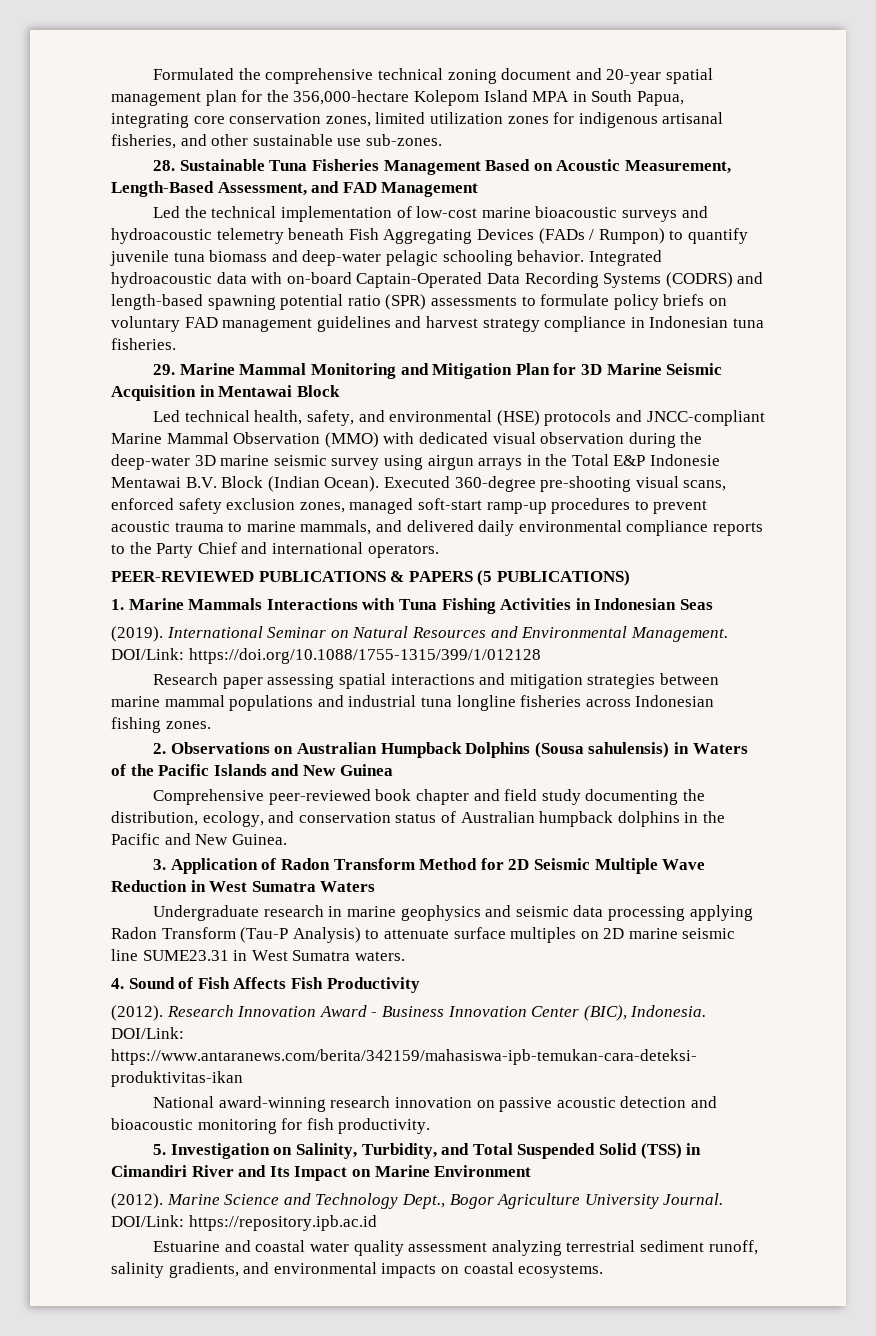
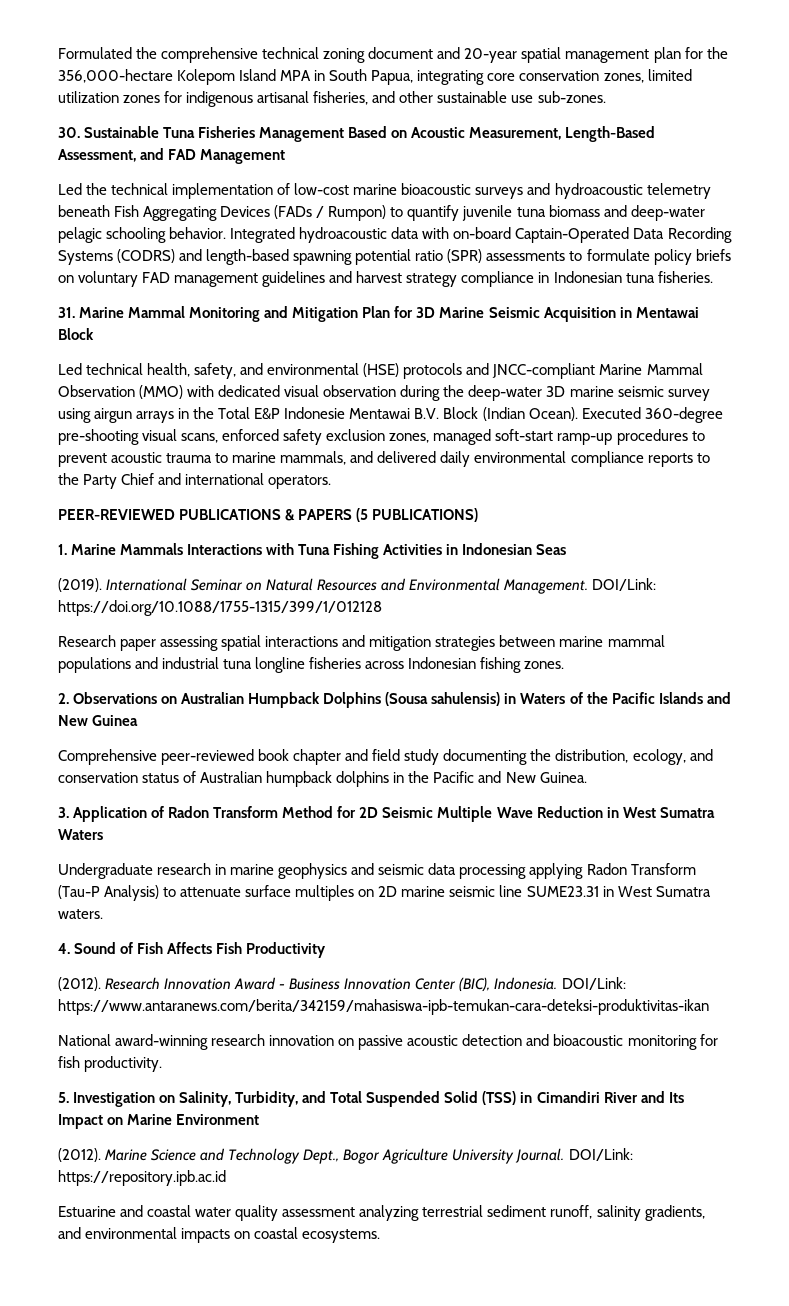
[153,160,176,171] 28. -> [58,127,80,138] 30.
[153,364,176,375] 29. -> [58,307,75,318] 31.

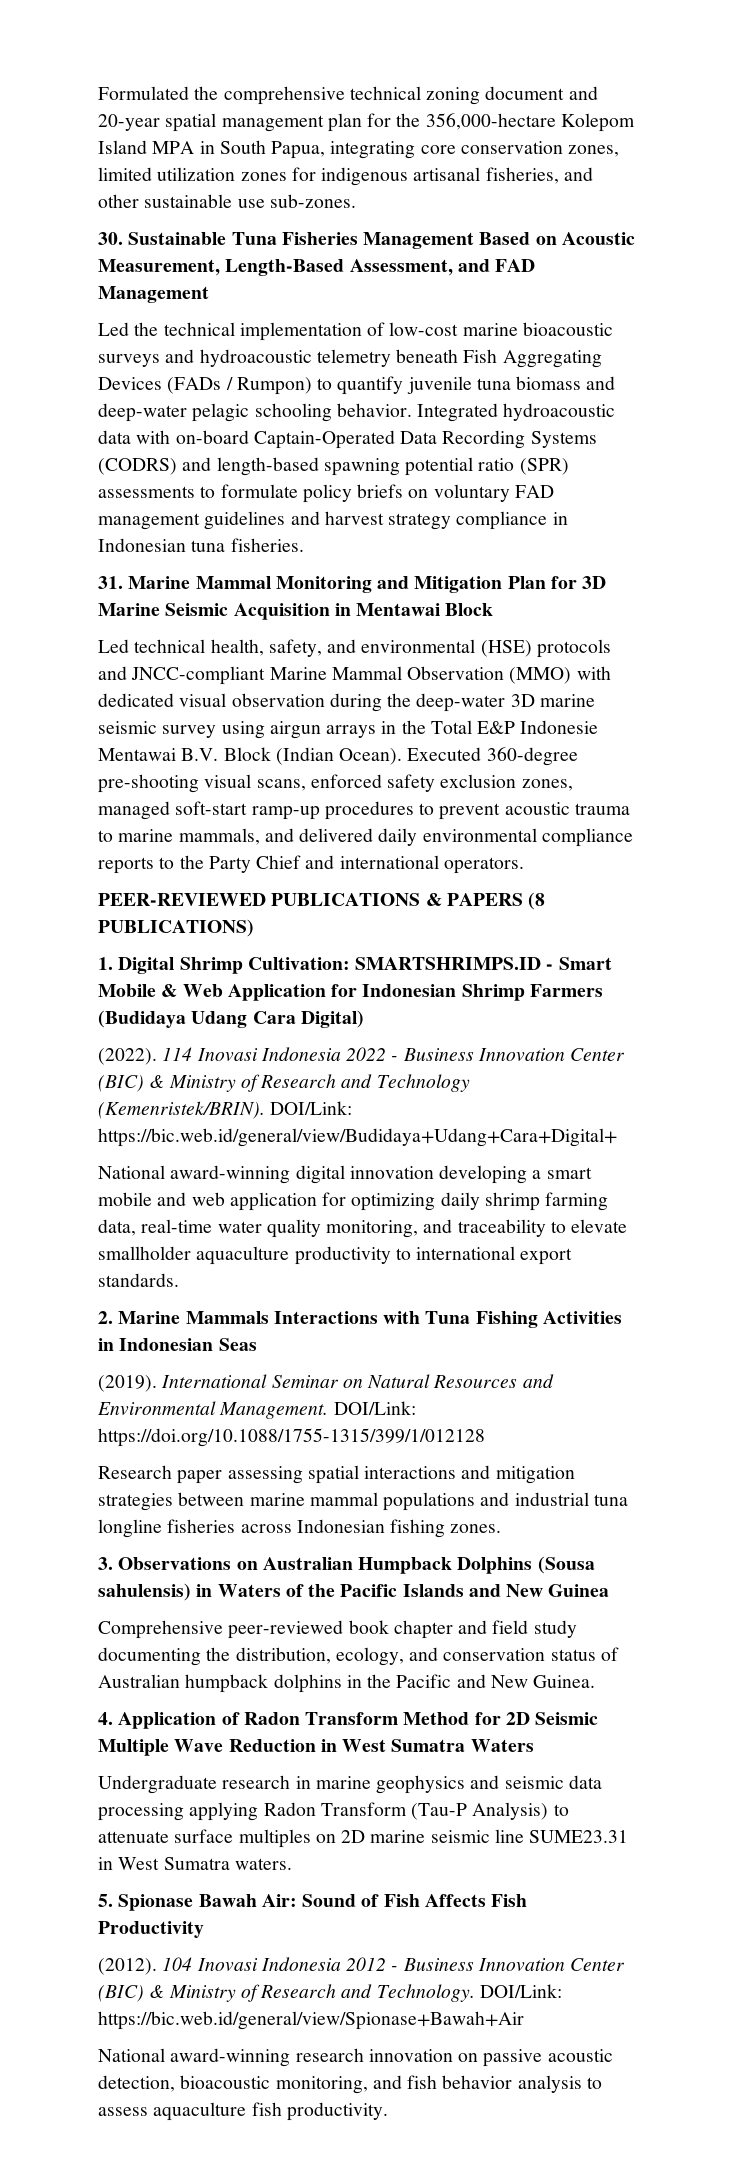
[356,508,369,522] (5 -> [528,892,546,910] (8
(67, 549) none -> [118,957,612,974] [98,984,603,1001] [98,1010,364,1028] [98,1047,626,1065] [98,1074,470,1092] [98,1101,353,1119] [98,1128,617,1147] [98,1165,592,1184] [98,1192,609,1211] [98,1219,628,1238] [98,1246,573,1265] [98,1273,179,1287] [98,1311,113,1324] Digital Shrimp Cultivation: SMARTSHRIMPS.ID - Smart Mobile & Web Application for Indonesian Shrimp Farmers (Budidaya Udang Cara Digital) // (2022). 114 Inovasi Indonesia 2022 - Business Innovation Center (BIC) & Ministry of Research and Technology (Kemenristek/BRIN). DOI/Link: https://bic.web.id/general/view/Budidaya+Udang+Cara+Digital+ // National award-winning digital innovation developing a smart mobile and web application for optimizing daily shrimp farming data, real-time water quality monitoring, and traceability to elevate smallholder aquaculture productivity to international export standards. // 2.
[58,693,69,704] 2. -> [98,1557,113,1570] 3.
[58,807,69,818] 3. -> [98,1712,113,1725] 4.
[58,943,70,954] 4. -> [98,1894,297,1911] 5. Spionase Bawah Air:
[105,977,626,992] [58,999,709,1015] Research Innovation Award - Business Innovation Center (BIC), Indonesia. DOI/Link: https://www.antaranews.com/berita/342159/mahasiswa-ipb-temukan-cara-deteksi-produktivitas-ikan -> [162,1957,626,1971] [98,1984,562,2002] [98,2011,524,2030] 104 Inovasi Indonesia 2012 - Business Innovation Center (BIC) & Ministry of Research and Technology. DOI/Link: https://bic.web.id/general/view/Spionase+Bawah+Air
[462,1034,718,1050] [58,1056,163,1072] [58,1091,684,1107] [58,1114,260,1129] [58,1148,633,1164] [58,1170,226,1186] [58,1205,705,1221] [58,1227,381,1243] detection and bioacoustic monitoring for fish productivity. // 5. Investigation on Salinity, Turbidity, and Total Suspended Solid (TSS) in Cimandiri River and Its Impact on Marine Environment // (2012). Marine Science and Technology Dept., Bogor Agriculture University Journal. DOI/Link: https://repository.ipb.ac.id // Estuarine and coastal water quality assessment analyzing terrestrial sediment runoff, salinity gradients, and environmental impacts on coastal ecosystems. -> [98,2075,602,2094] [98,2102,388,2121] detection, bioacoustic monitoring, and fish behavior analysis to assess aquaculture fish productivity.

